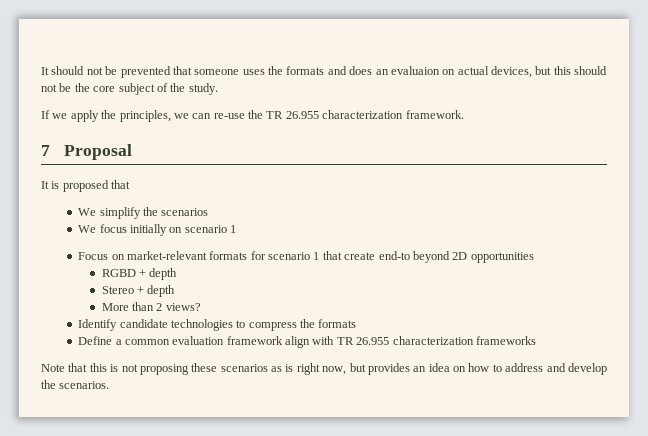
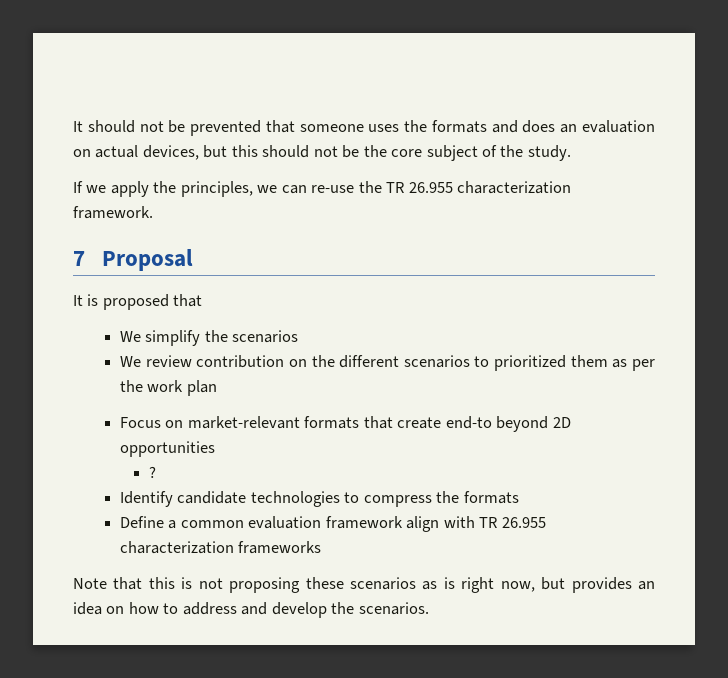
[390,66,440,75] evaluaion -> [582,120,655,133] evaluation
[99,224,237,236] focus initially on scenario 1 -> [145,355,656,371] [120,380,217,396] review contribution on the different scenarios to prioritized them as per the work plan
[250,251,320,260] for scenario 1 -> (360, 422) none
[101,268,178,280] [101,285,176,297] [101,302,201,311] RGBD + depth // Stereo + depth // More than 2 views? -> [148,466,156,478] ?

